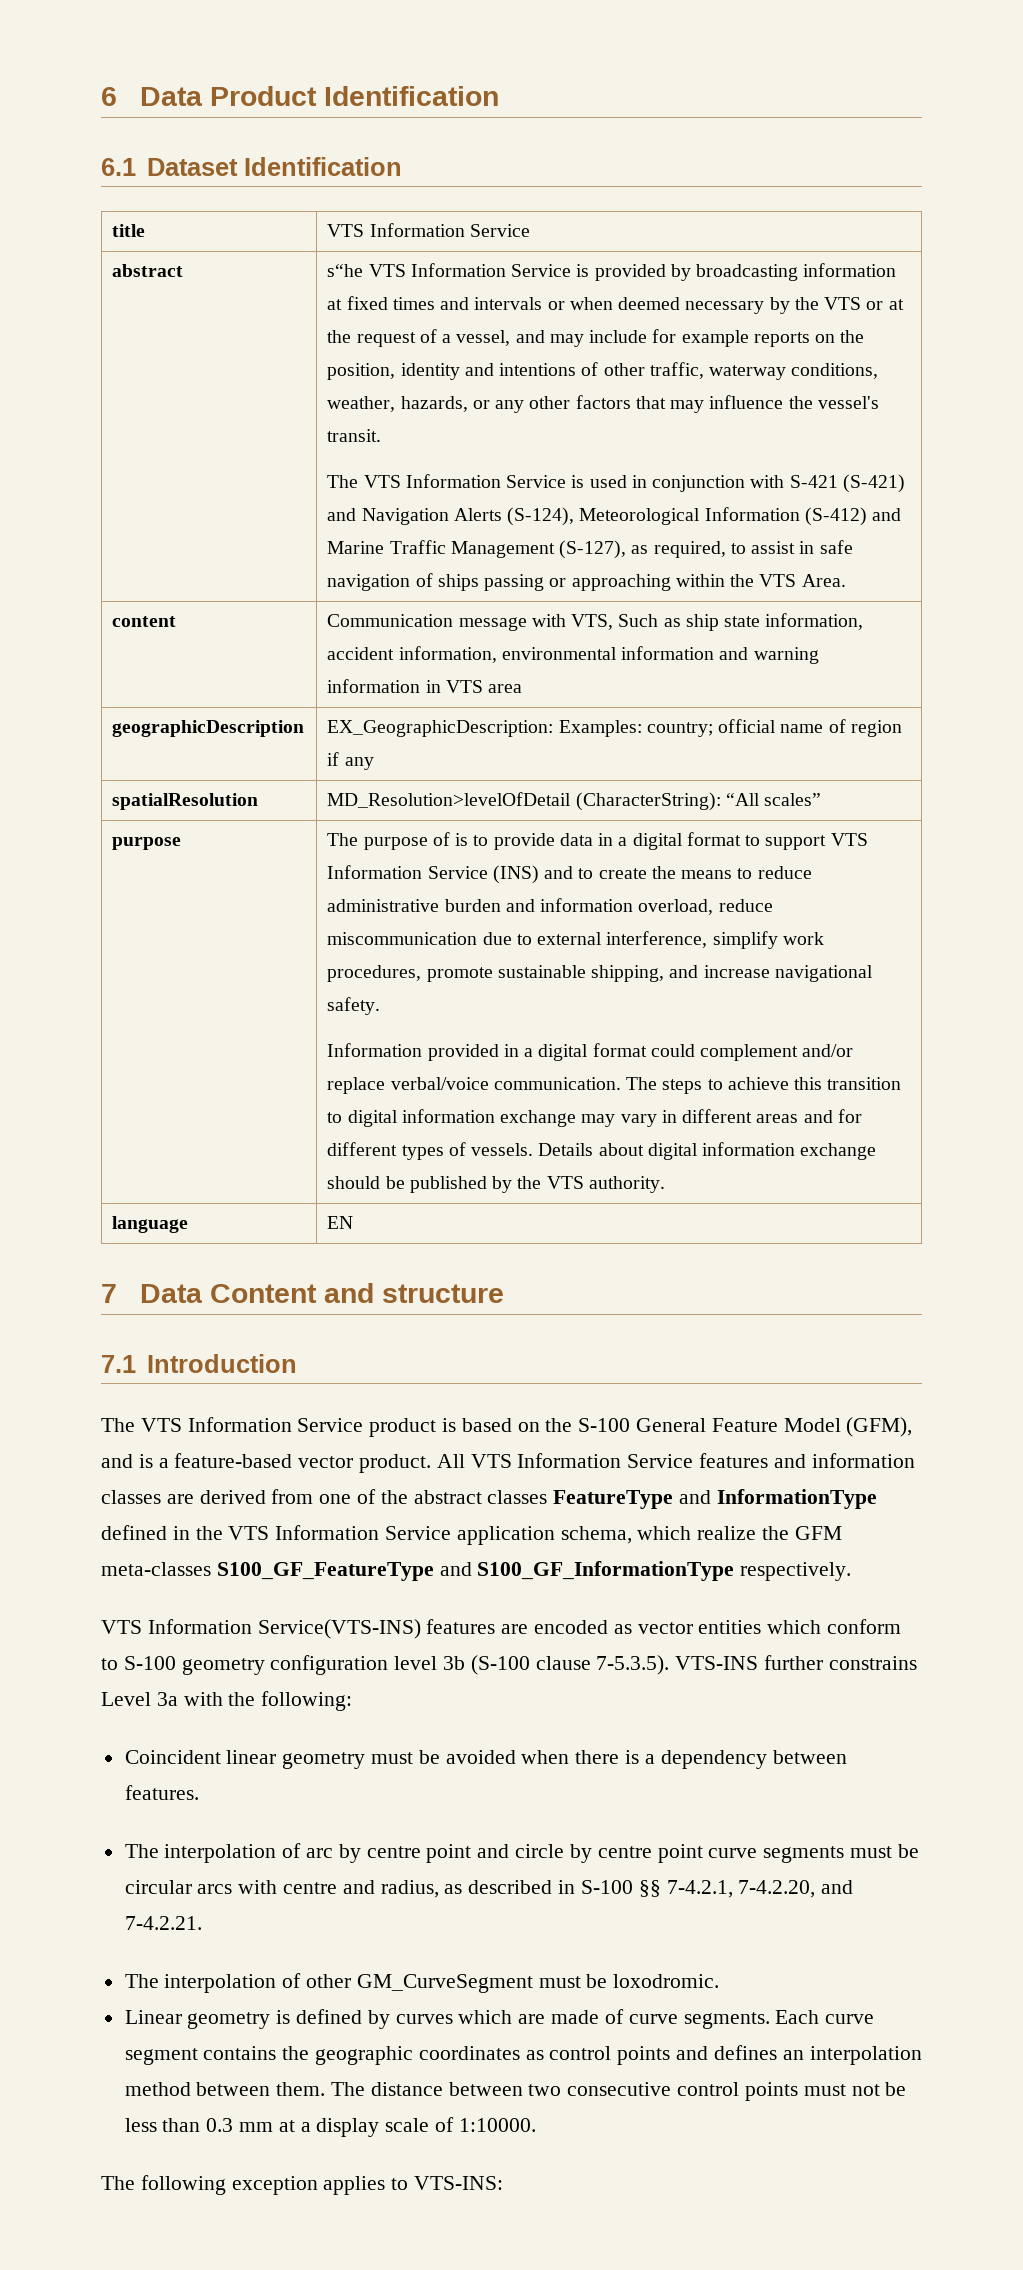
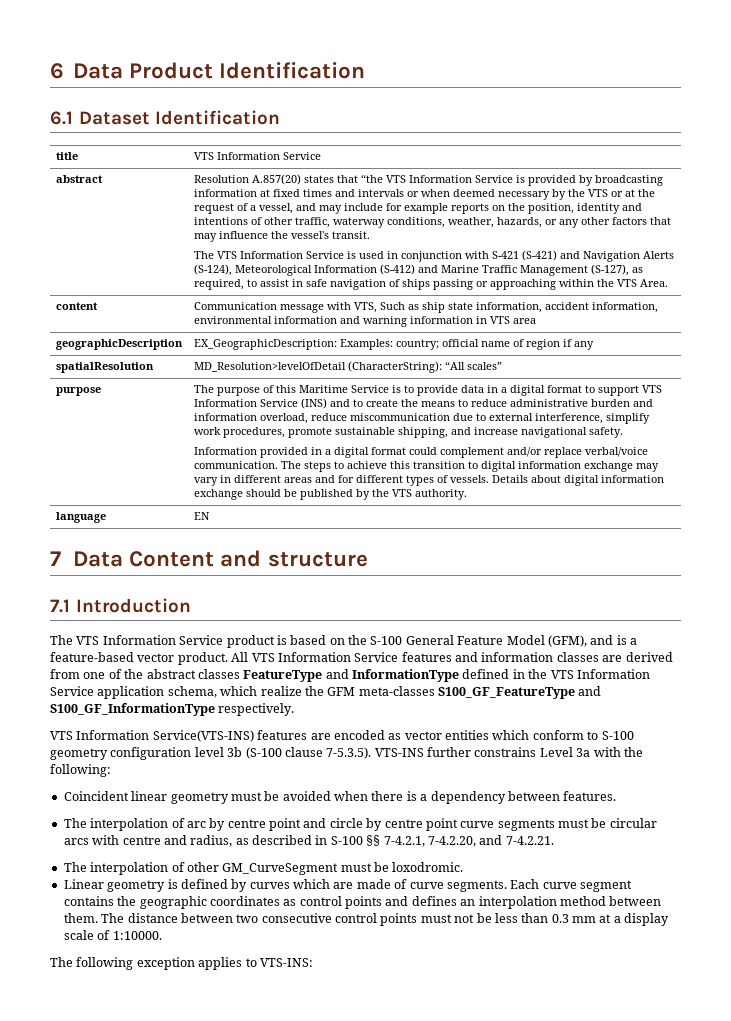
[327,264,364,277] s“he -> [193,174,383,185] Resolution A.857(20) states that “the
(450, 839) none -> [275,385,389,393] this Maritime Service

